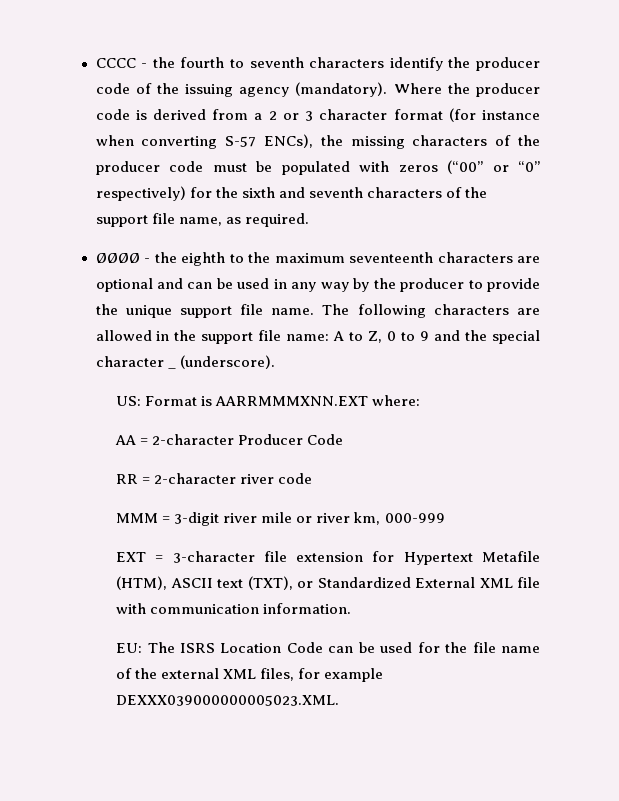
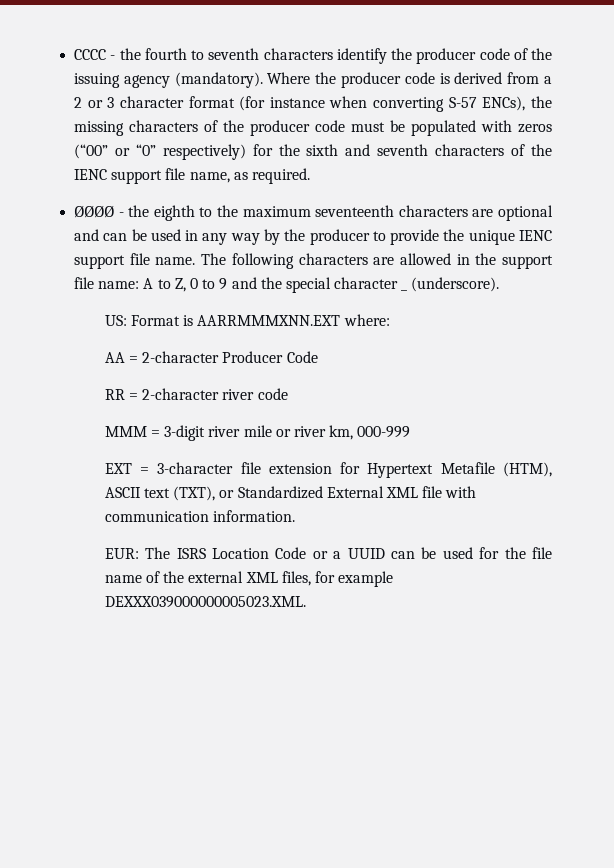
(487, 192) none -> [74,169,108,180] IENC
(172, 311) none -> [518,230,552,241] IENC
[116,643,143,653] EU: -> [104,548,139,559] EUR:
(323, 647) none -> [312,548,385,559] or a UUID

